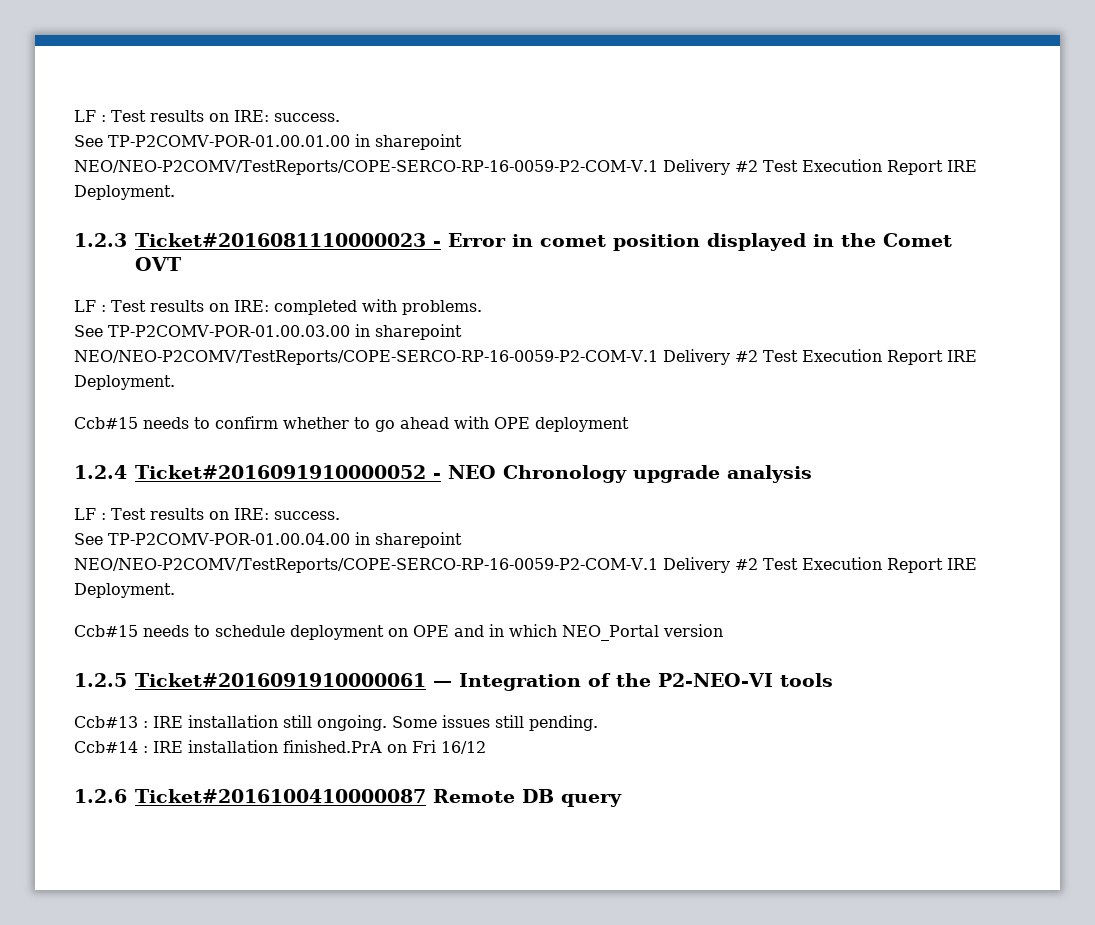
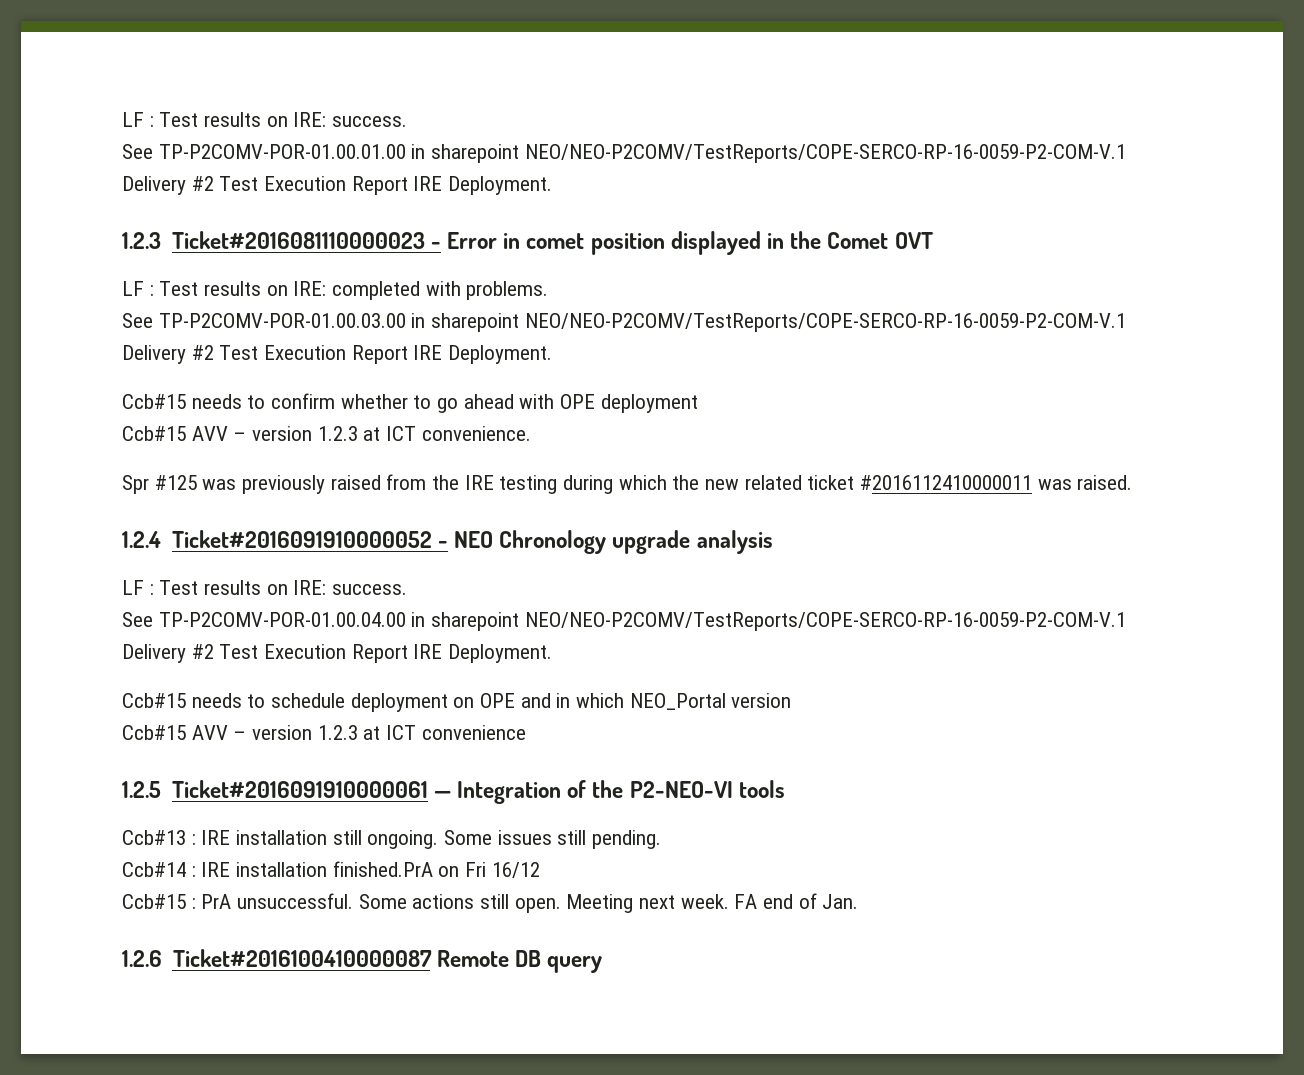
(629, 424) none -> [122,426,531,441] [122,474,1133,494] // Ccb#15 AVV – version 1.2.3 at ICT convenience. // Spr #125 was previously raised from the IRE testing during which the new related ticket #2016112410000011 was raised.
(723, 630) none -> [122,725,526,740] // Ccb#15 AVV – version 1.2.3 at ICT convenience
(486, 747) none -> [122,893,859,913] // Ccb#15 : PrA unsuccessful. Some actions still open. Meeting next week. FA end of Jan.

